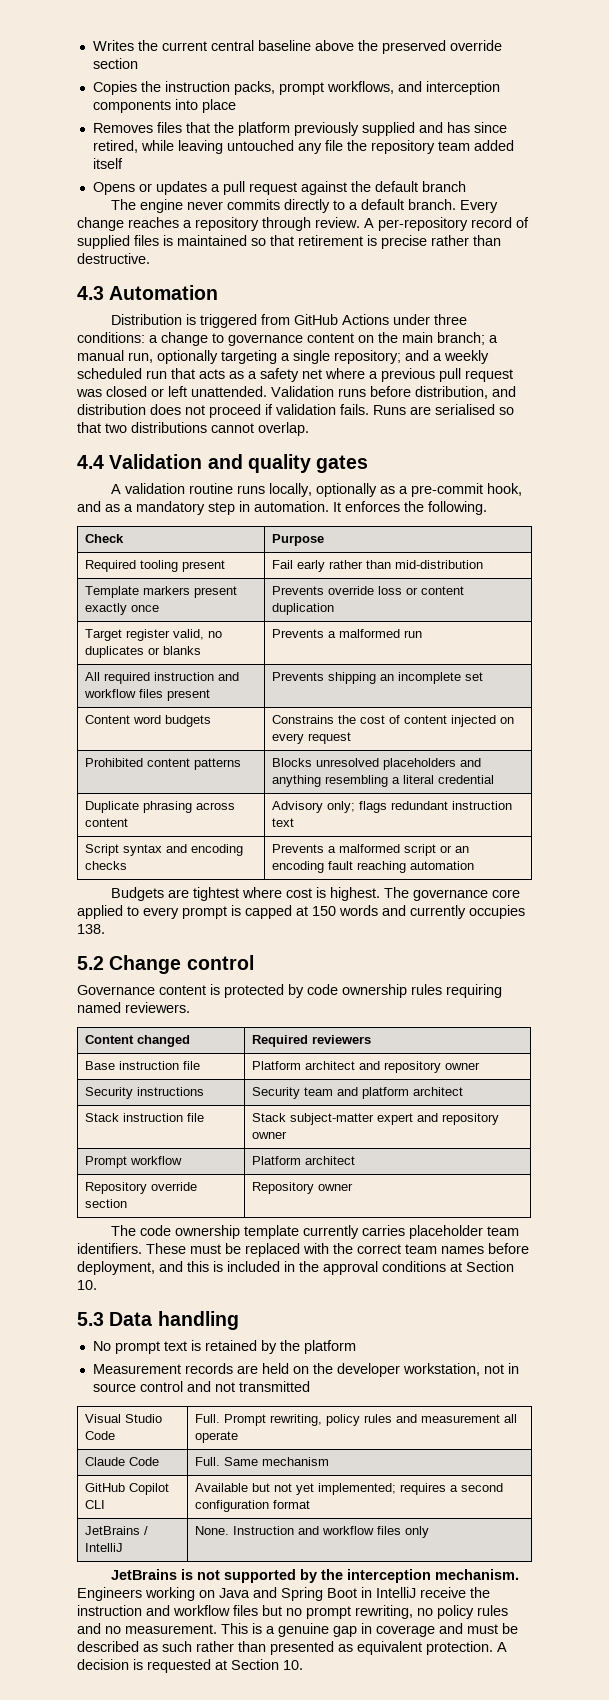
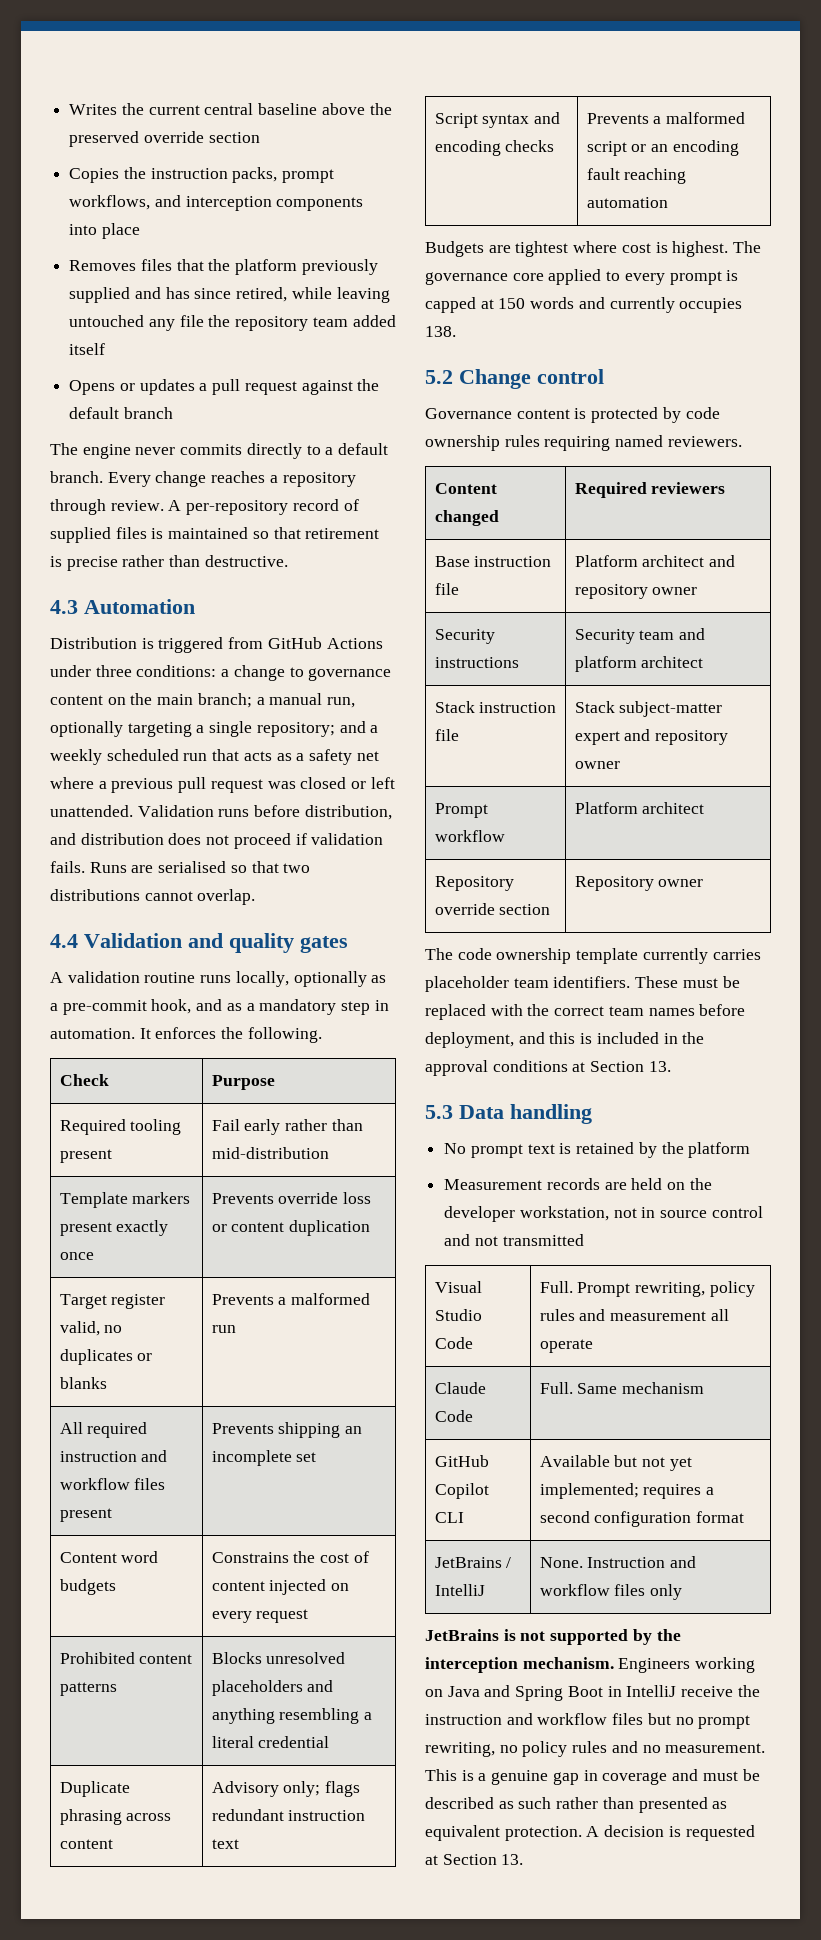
[77,1280,97,1290] 10. -> [648,1061,671,1072] 13.
[283,1660,303,1670] 10. -> [501,1854,524,1865] 13.

